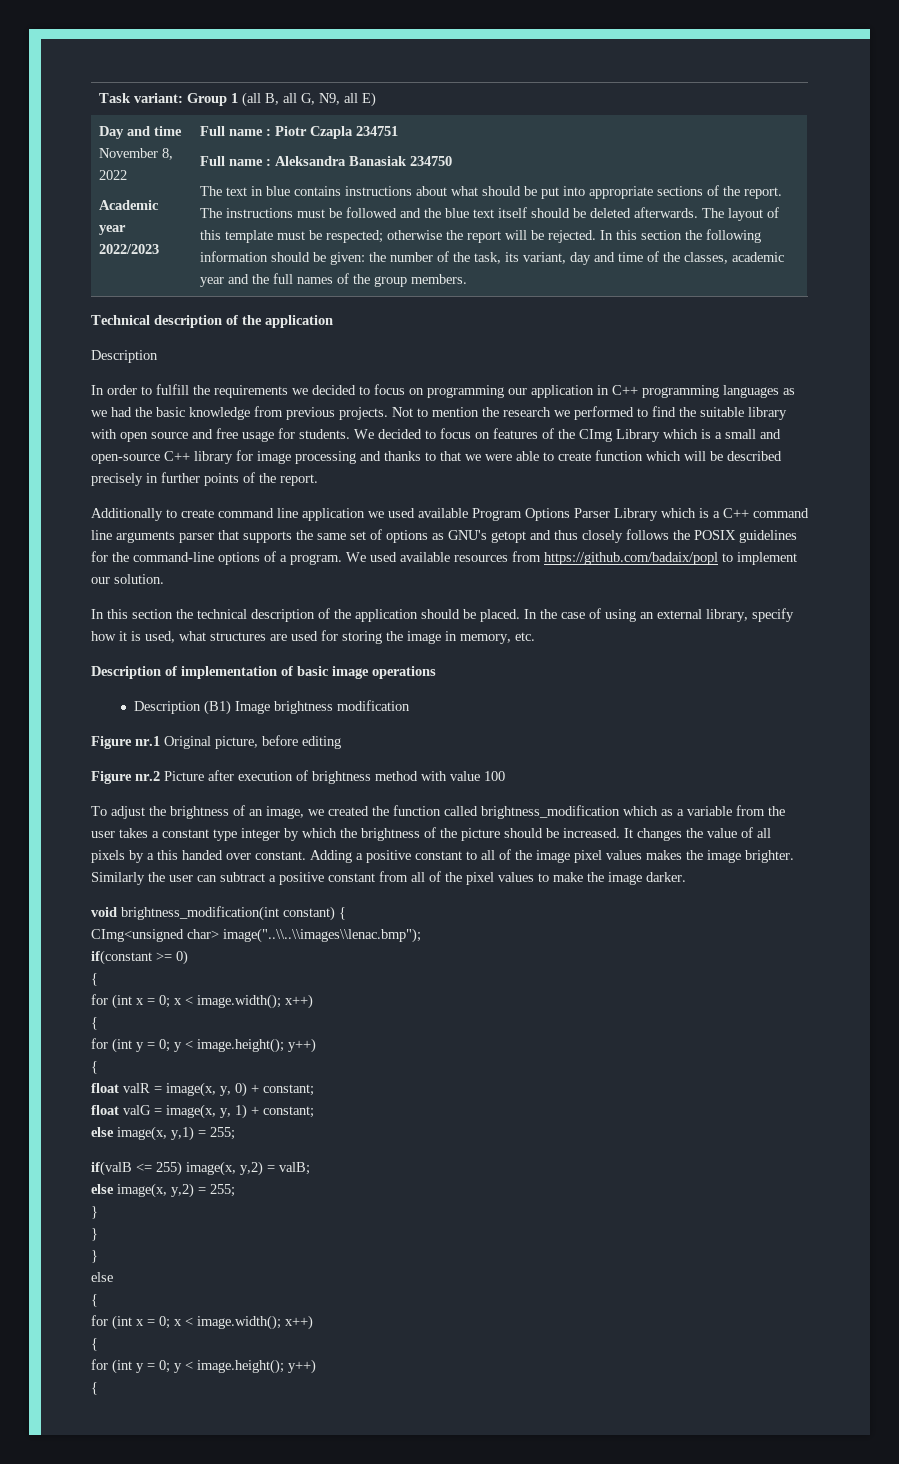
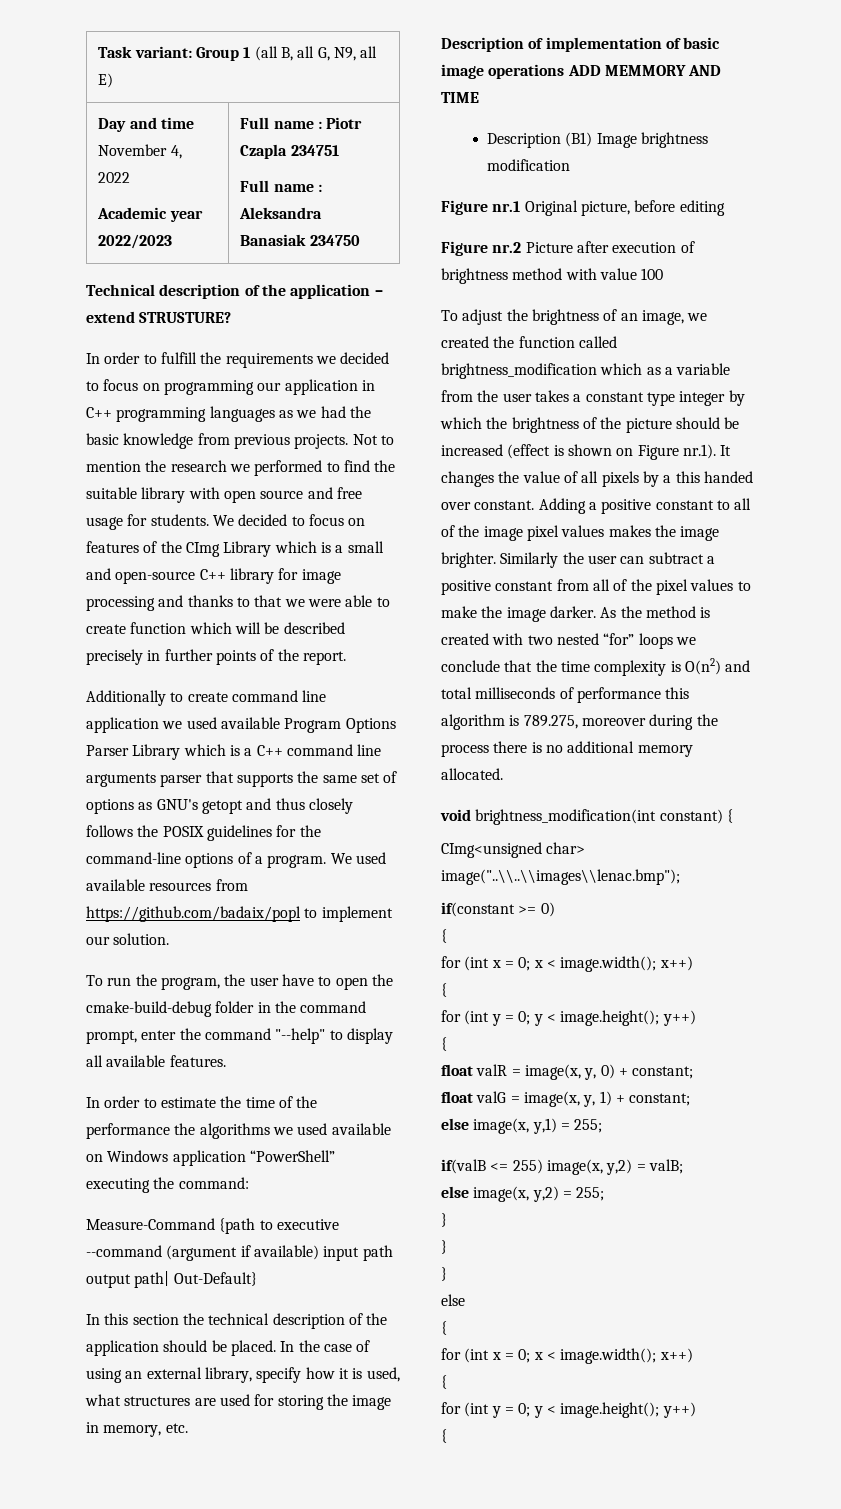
[161,148,173,160] 8, -> [170,145,182,159] 4,
[199,185,782,199] [199,207,779,221] [199,229,761,243] [199,251,784,265] [199,273,467,287] // The text in blue contains instructions about what should be put into appropriate sections of the report. The instructions must be followed and the blue text itself should be deleted afterwards. The layout of this template must be respected; otherwise the report will be rejected. In this section the following information should be given: the number of the task, its variant, day and time of the classes, academic year and the full names of the group members. -> (360, 240) none
[91,350,158,363] // Description -> [374,290,383,296] [86,311,232,323] – extend STRUSTURE?
(164, 579) none -> [86,974,393,990] [86,1001,367,1017] [86,1028,393,1044] [86,1055,226,1067] [86,1096,318,1108] [86,1123,391,1139] [86,1150,335,1166] [86,1177,249,1193] [86,1218,339,1234] [86,1245,393,1261] [86,1271,257,1288] // To run the program, the user have to open the cmake-build-debug folder in the command prompt, enter the command "--help" to display all available features. // In order to estimate the time of the performance the algorithms we used available on Windows application “PowerShell” executing the command: // Measure-Command {path to executive --command (argument if available) input path output path| Out-Default}
(436, 672) none -> [567,65,722,76] [441,92,479,103] ADD MEMMORY AND TIME
[563,828,620,838] increased. -> [441,444,716,460] increased (effect is shown on Figure nr.1).
(686, 877) none -> [600,606,711,618] [441,633,696,649] [441,658,751,676] [441,687,690,703] [441,714,718,730] [441,741,693,757] [441,768,503,780] As the method is created with two nested “for” loops we conclude that the time complexity is O(n2) and total milliseconds of performance this algorithm is 789.275, moreover during the process there is no additional memory allocated.

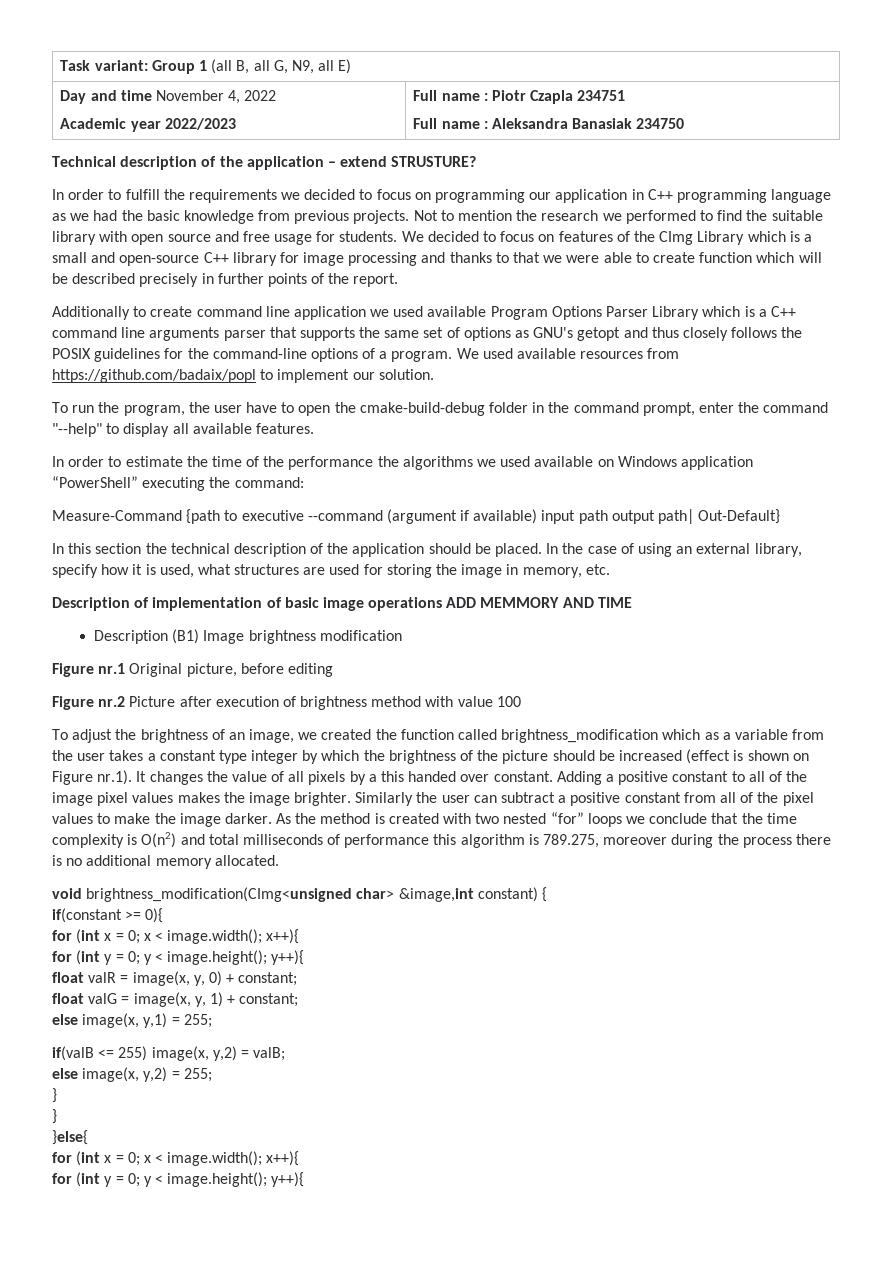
[209,406,275,422] languages -> [771,189,832,203] language
[475,809,657,825] brightness_modification(int -> [86,887,474,902] brightness_modification(CImg<unsigned char> &image,int
[441,842,586,858] [441,869,680,885] // CImg<unsigned char> image("..\\..\\images\\lenac.bmp"); -> (547, 894) none
[540,902,555,917] [441,929,447,943] [441,956,693,972] [441,983,447,997] [441,1010,696,1026] [441,1037,447,1051] 0) // { // for (int x = 0; x < image.width(); x++) // { // for (int y = 0; y < image.height(); y++) // { -> [145,908,164,923] [52,929,300,944] [52,950,305,965] 0){ // for (int x = 0; x < image.width(); x++){ // for (int y = 0; y < image.height(); y++){
[441,1267,447,1281] [441,1294,465,1306] [441,1321,447,1335] [441,1348,693,1364] [441,1375,447,1389] [441,1402,696,1418] [441,1429,447,1443] } // else // { // for (int x = 0; x < image.width(); x++) // { // for (int y = 0; y < image.height(); y++) // { -> [52,1130,88,1145] [52,1151,300,1166] [52,1172,305,1187] }else{ // for (int x = 0; x < image.width(); x++){ // for (int y = 0; y < image.height(); y++){

